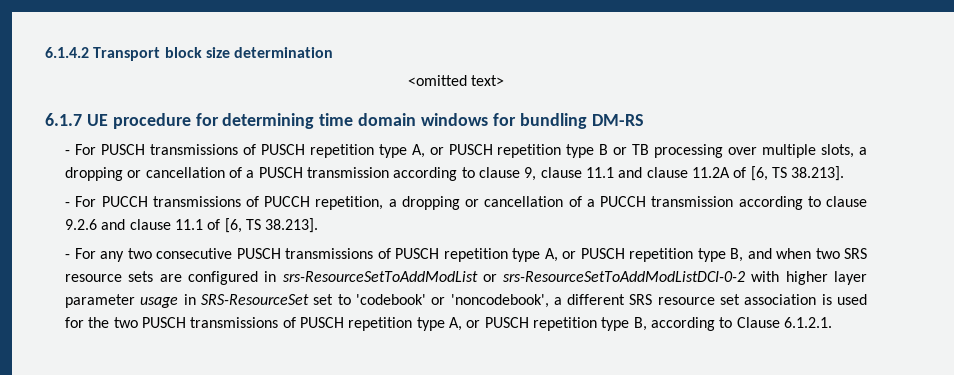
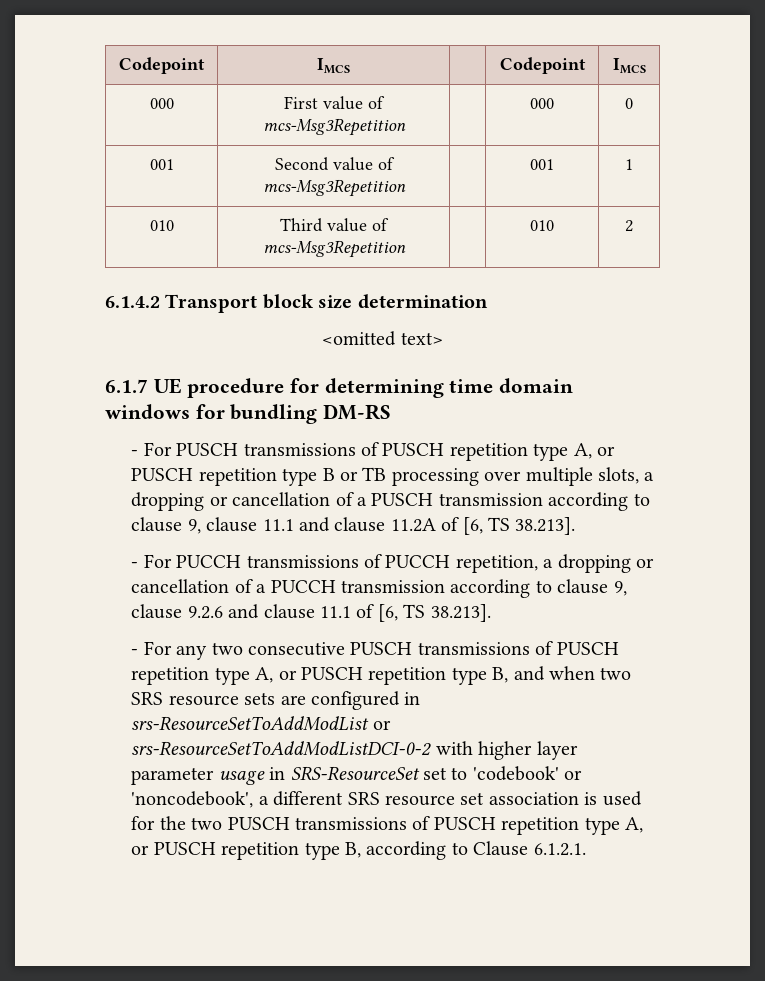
(45, 52) none -> [119,57,205,74] [317,58,350,74] [499,57,586,74] [612,58,646,74] [149,98,174,109] [284,96,385,110] [262,118,406,136] [530,98,554,109] [625,98,633,109] [149,159,174,170] [274,157,395,171] [262,179,406,197] [530,159,554,170] [625,159,633,170] [149,220,174,231] [280,218,389,232] [262,240,406,258] [530,220,554,231] [625,220,633,232] Codepoint | IMCS | | Codepoint | IMCS // 000 | First value of mcs-Msg3Repetition | | 000 | 0 // 001 | Second value of mcs-Msg3Repetition | | 001 | 1 // 010 | Third value of mcs-Msg3Repetition | | 010 | 2 //
(868, 201) none -> [613,581,627,596] [131,604,183,619] 9, clause

